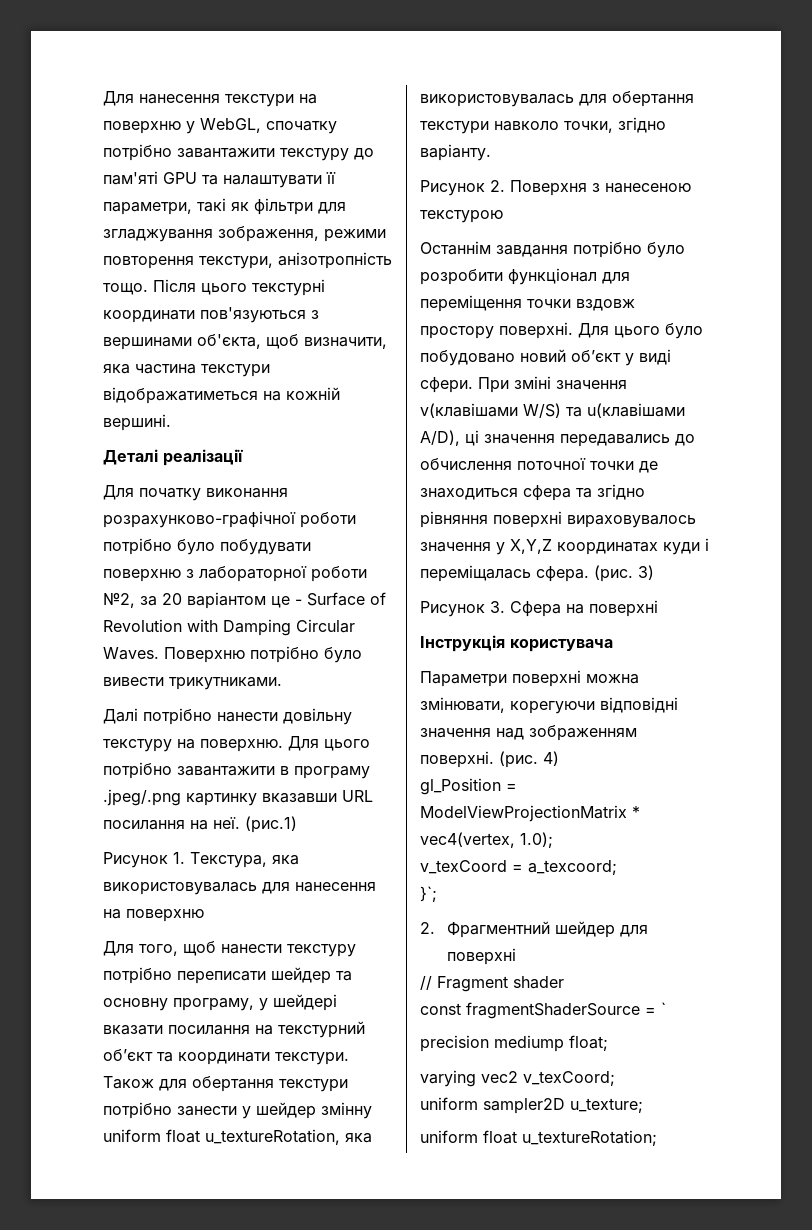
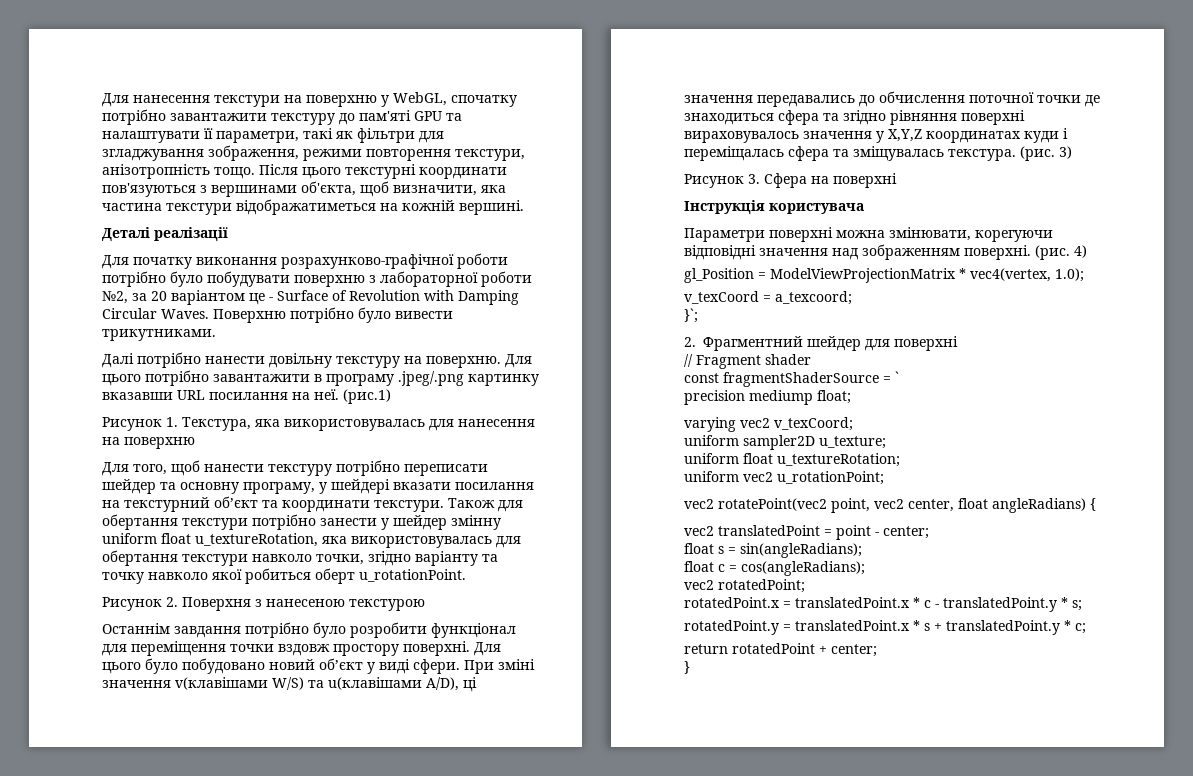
[420,144,491,161] варіанту. -> [415,551,498,566] [102,568,466,584] варіанту та точку навколо якої робиться оберт u_rotationPoint.
[536,566,589,582] сфера. -> [788,146,1016,161] сфера та зміщувалась текстура.
(657, 1138) none -> [684,471,884,485] [684,498,1096,513] [684,525,929,540] [684,543,862,558] [684,561,865,576] [684,579,805,593] [684,597,1082,612] [684,620,1086,635] [684,643,877,657] [684,661,690,674] // uniform vec2 u_rotationPoint; // vec2 rotatePoint(vec2 point, vec2 center, float angleRadians) { // vec2 translatedPoint = point - center; // float s = sin(angleRadians); // float c = cos(angleRadians); // vec2 rotatedPoint; // rotatedPoint.x = translatedPoint.x * c - translatedPoint.y * s; // rotatedPoint.y = translatedPoint.x * s + translatedPoint.y * c; // return rotatedPoint + center; // }

